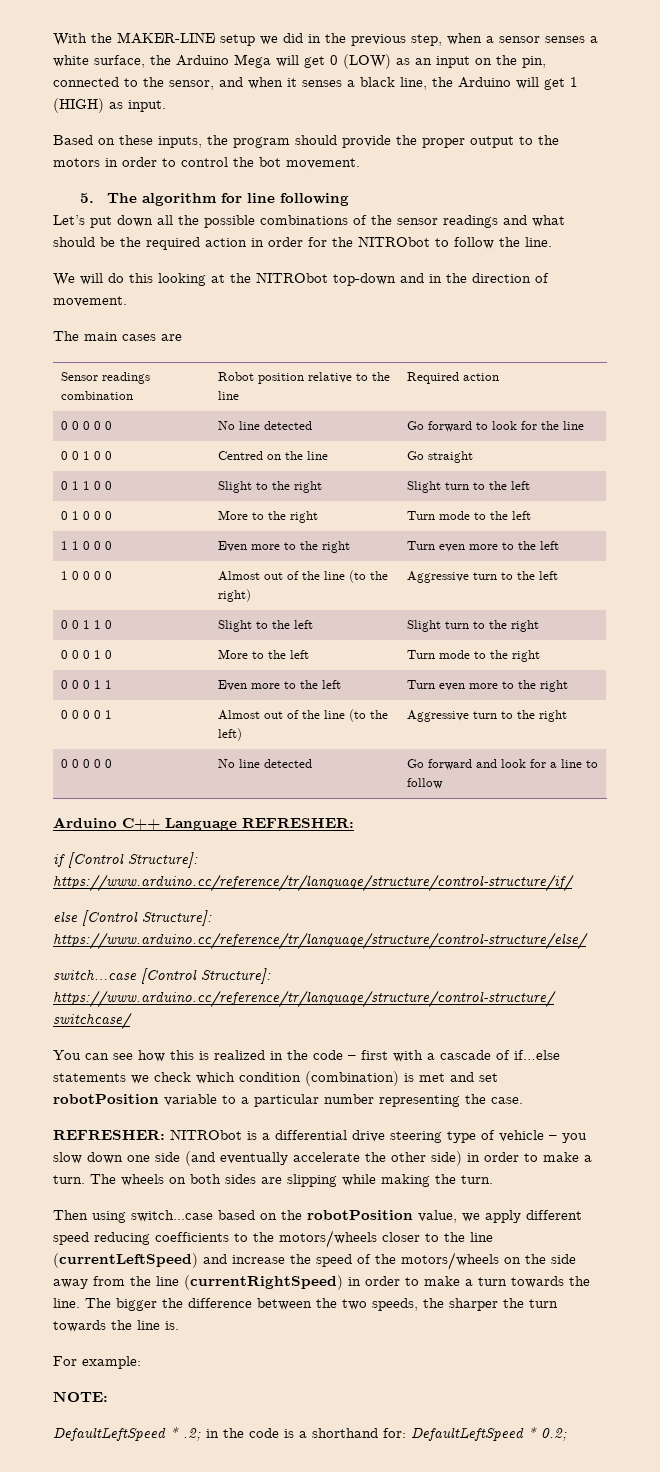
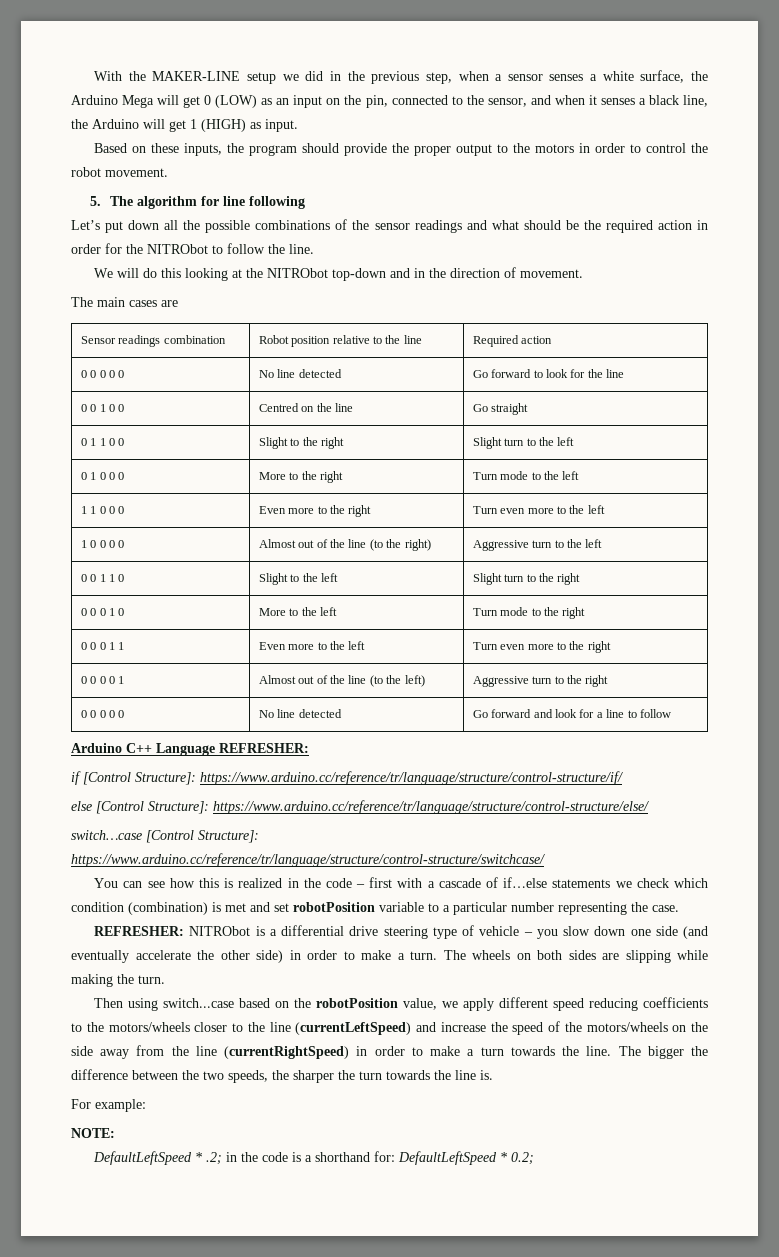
[259,157,281,167] bot -> [71,167,101,177] robot

